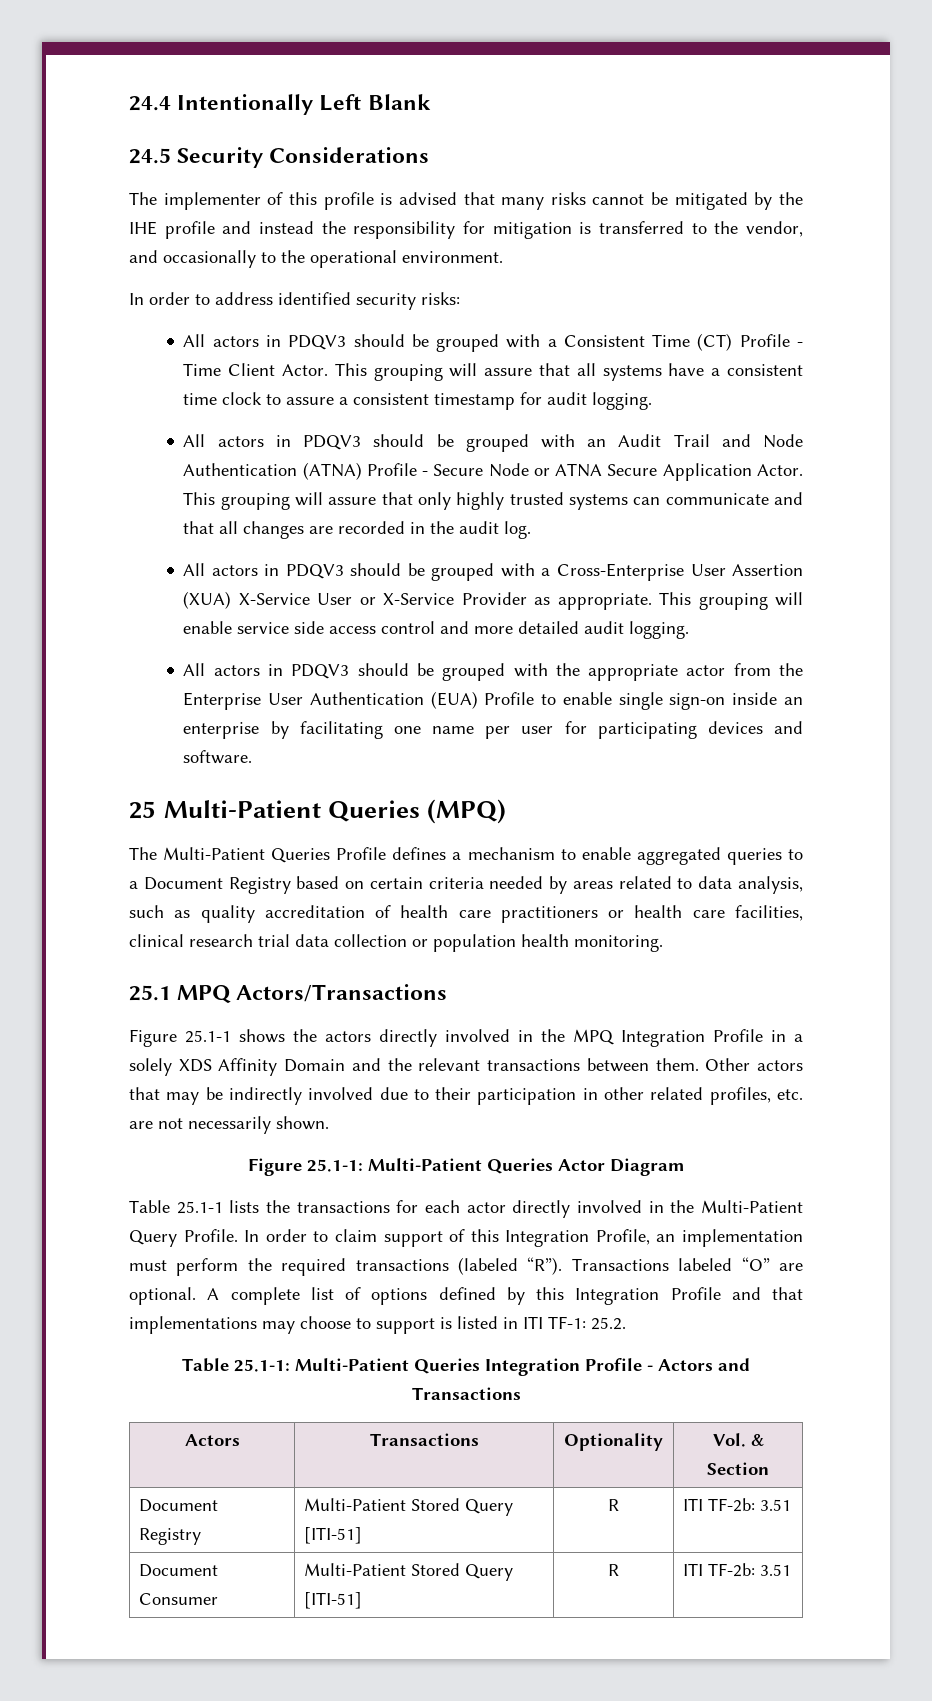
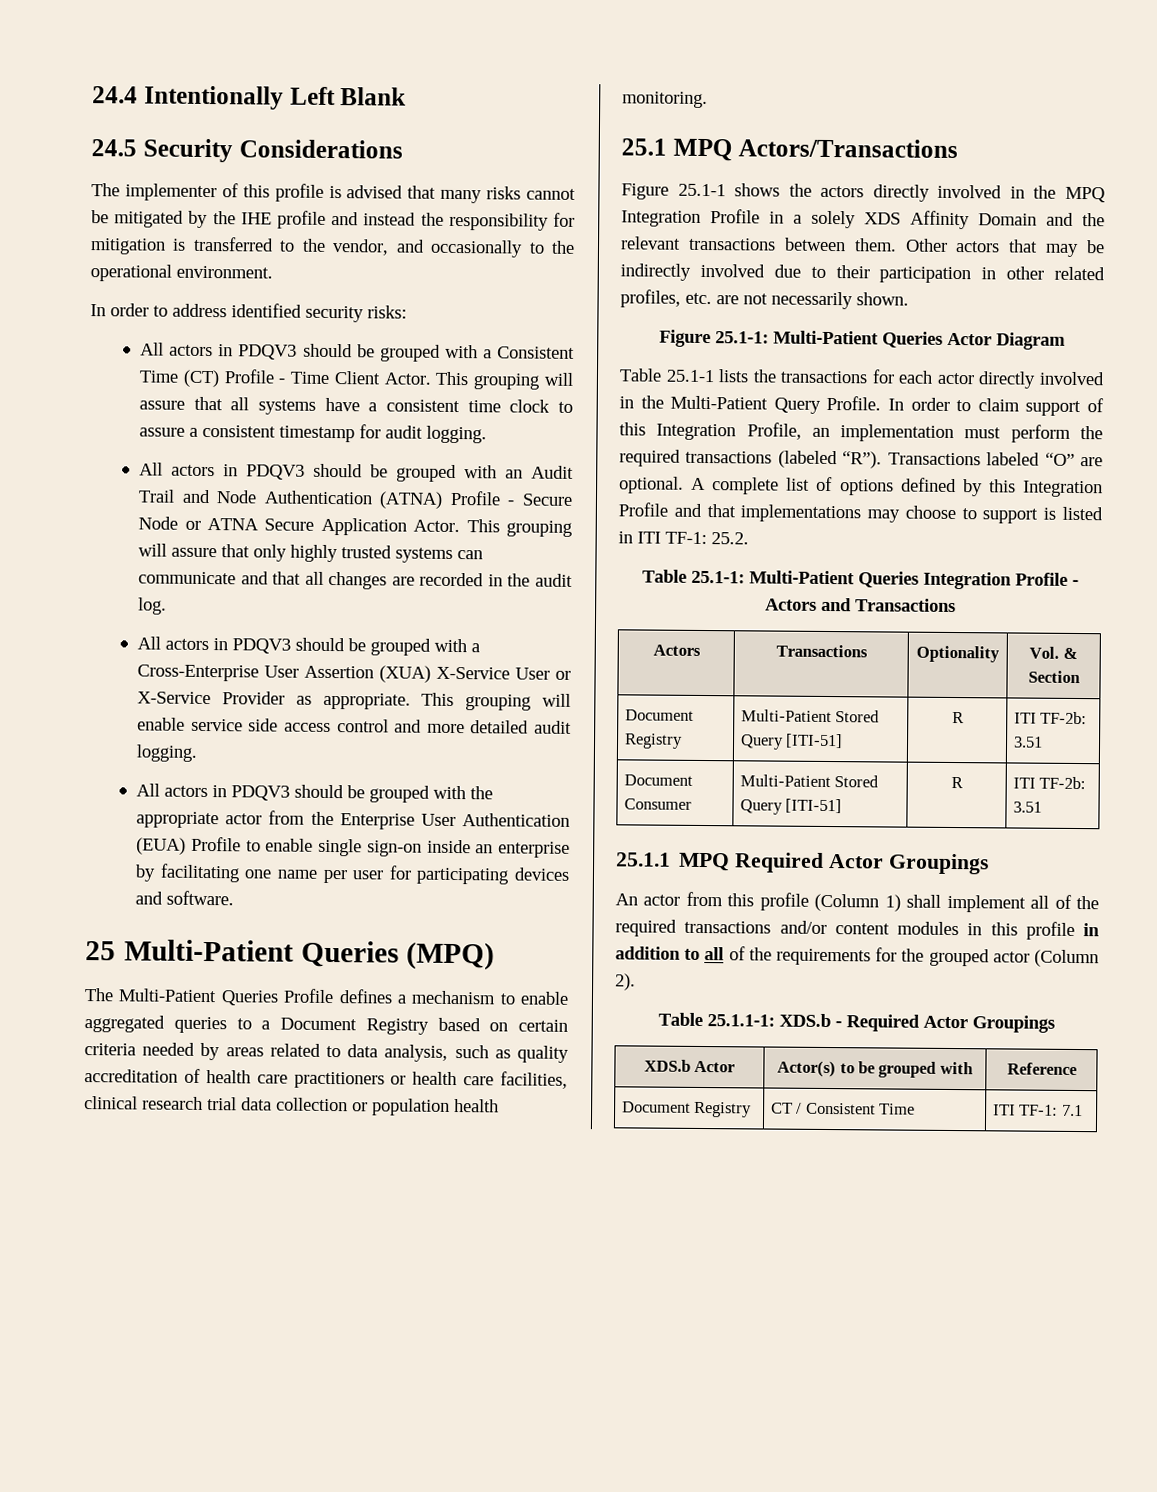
(792, 1570) none -> [616,852,989,875] [615,891,1099,913] [615,919,1100,940] [615,946,1099,968] [615,973,636,991] [657,1012,1055,1033] [643,1059,736,1073] [777,1060,973,1078] [1006,1062,1077,1076] [621,1101,753,1118] [770,1102,916,1115] [992,1104,1083,1117] // 25.1.1 MPQ Required Actor Groupings // An actor from this profile (Column 1) shall implement all of the required transactions and/or content modules in this profile in addition to all of the requirements for the grouped actor (Column 2). // Table 25.1.1-1: XDS.b - Required Actor Groupings // XDS.b Actor | Actor(s) to be grouped with | Reference // Document Registry | CT / Consistent Time | ITI TF-1: 7.1

